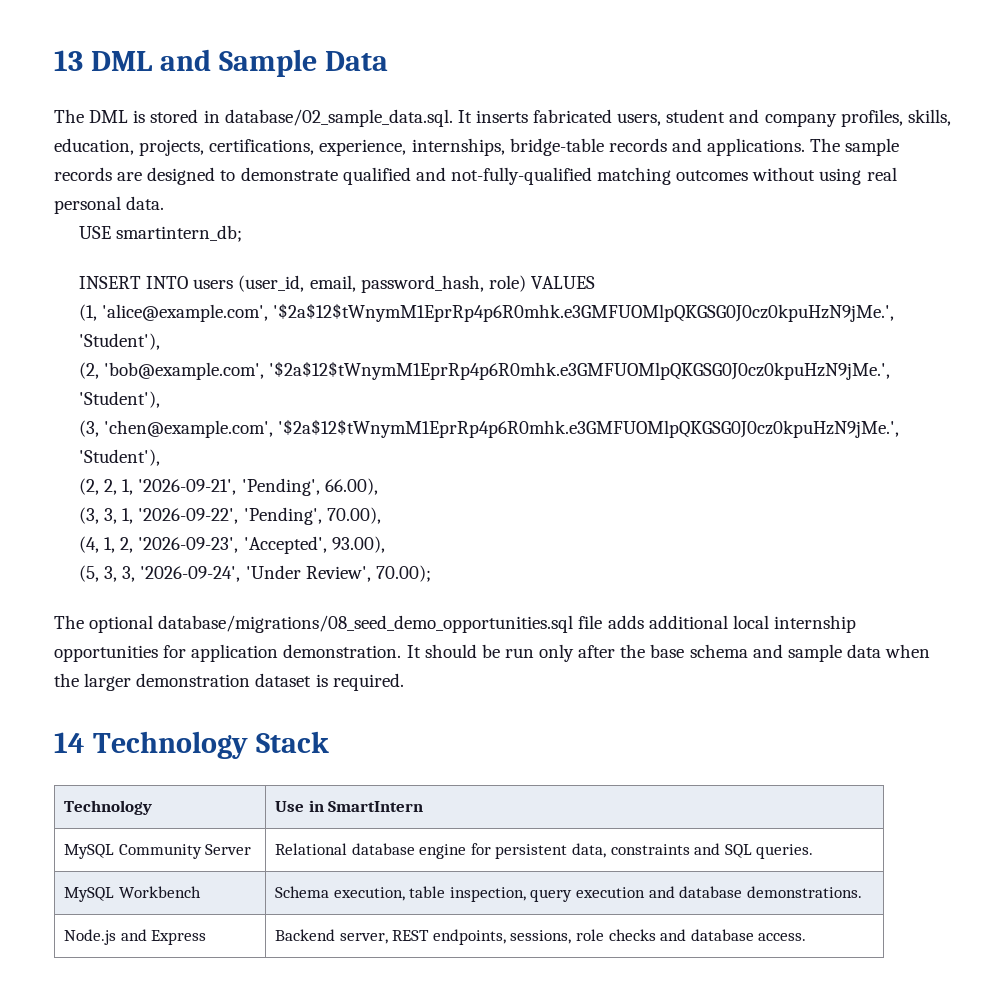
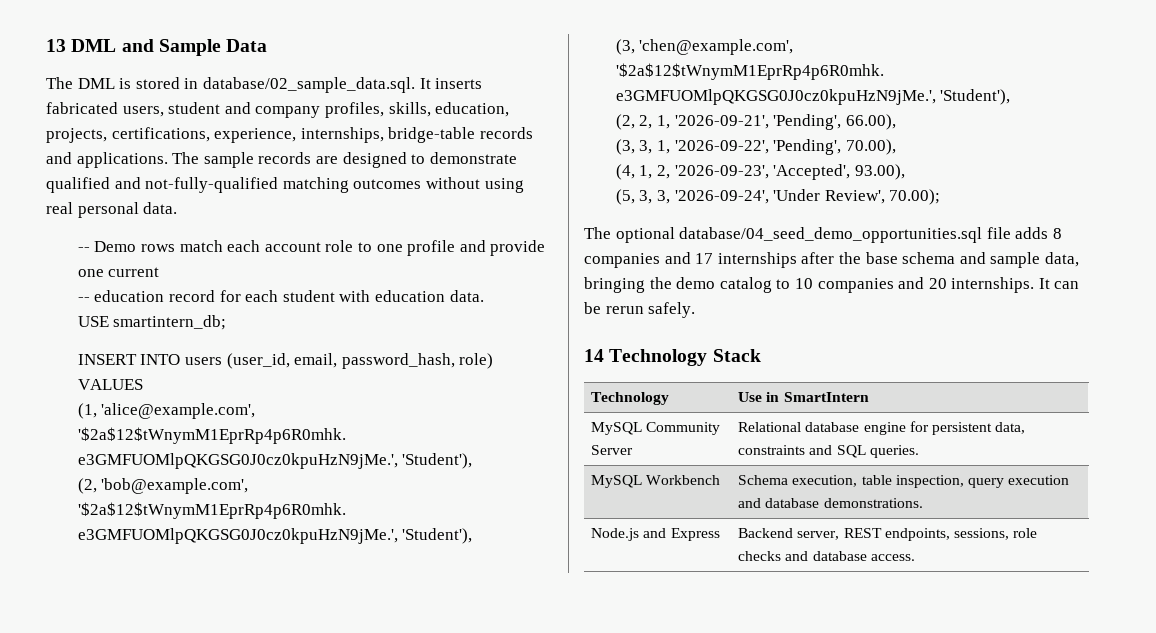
(165, 203) none -> [77,240,546,256] [77,267,160,277] [77,290,484,302] // -- Demo rows match each account role to one profile and provide one current // -- education record for each student with education data.
[158,615,574,633] database/migrations/08_seed_demo_opportunities.sql -> [679,227,983,243] database/04_seed_demo_opportunities.sql
[648,615,856,633] [54,644,575,662] additional local internship opportunities for application demonstration. It should be run only -> [1052,228,1062,239] [584,252,797,268] 8 companies and 17 internships
[846,644,931,658] [54,673,404,691] data when the larger demonstration dataset is required. -> [1044,252,1079,267] [584,277,1080,293] [584,302,696,318] data, bringing the demo catalog to 10 companies and 20 internships. It can be rerun safely.

